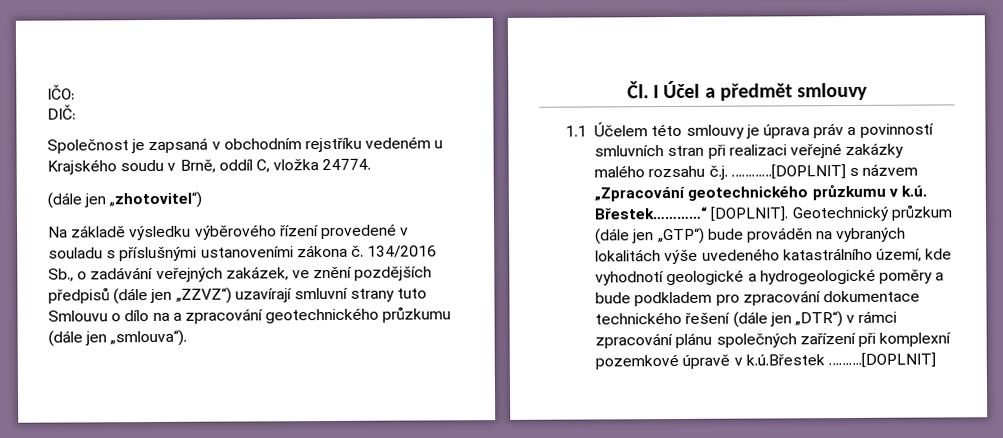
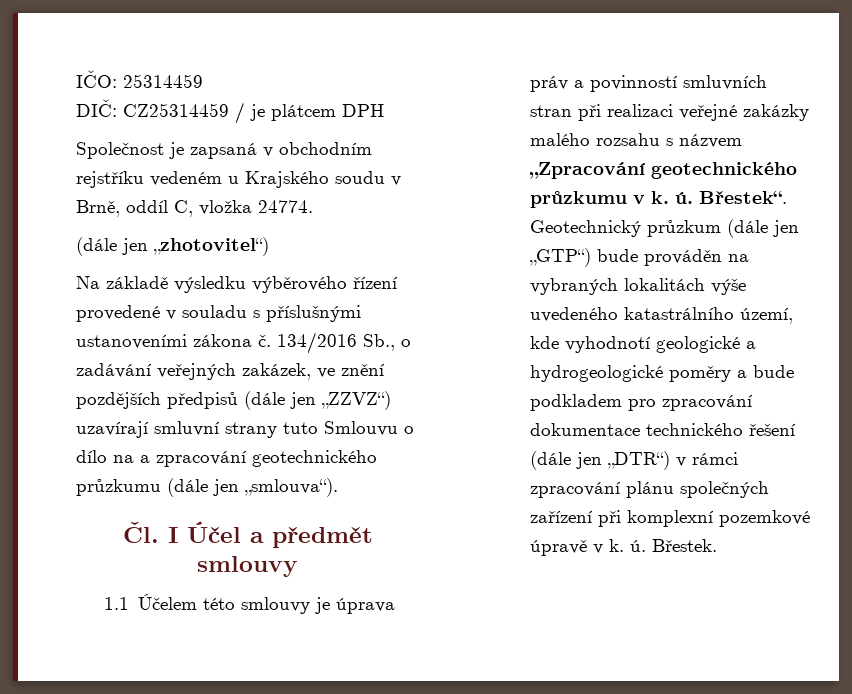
(75, 92) none -> [123,74,203,88] 25314459
(76, 112) none -> [123,102,384,124] CZ25314459 / je plátcem DPH
[708,164,846,180] č.j. …………[DOPLNIT] -> (661, 139) none
[900,185,927,197] [594,206,790,222] k.ú. Břestek…………“ [DOPLNIT]. -> [651,191,788,204] k. ú. Břestek“.
[745,352,936,369] k.ú.Břestek ……….[DOPLNIT] -> [609,539,718,552] k. ú. Břestek.

